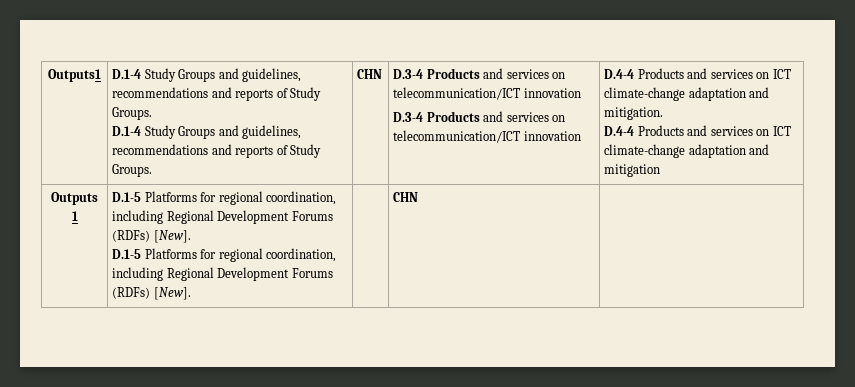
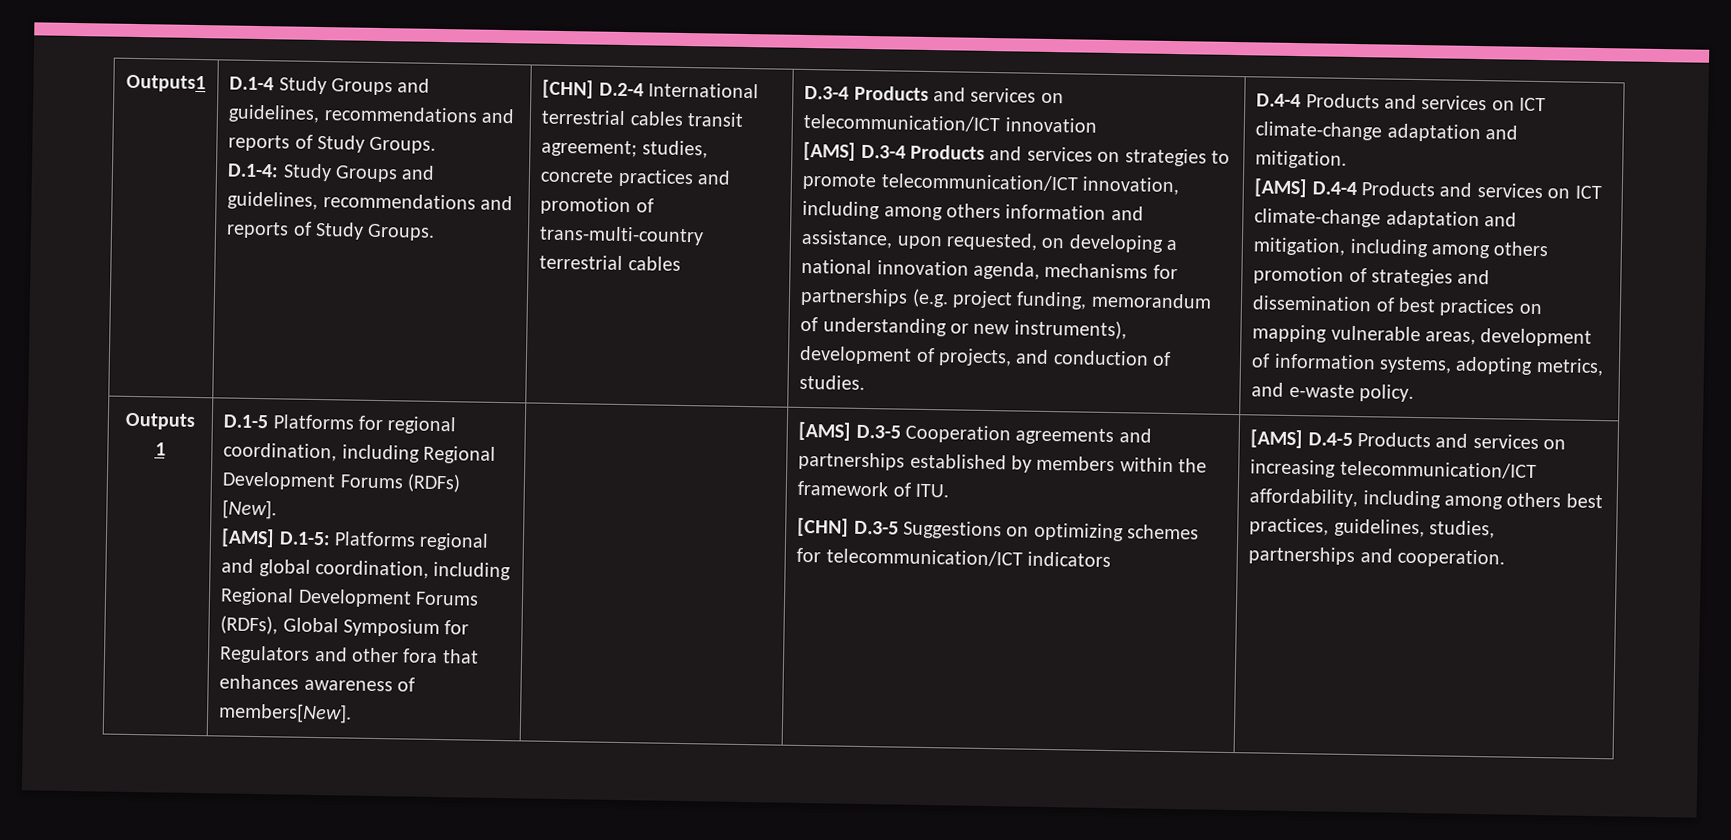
[112,126,142,136] D.1-4 -> [227,163,280,178] D.1-4:
[357,69,383,79] CHN -> [542,79,760,99] [541,109,745,127] [541,139,708,159] [540,168,732,188] [540,196,654,216] [539,225,705,246] [539,254,681,271] [CHN] D.2-4 International terrestrial cables transit agreement; studies, concrete practices and promotion of trans-multi-country terrestrial cables
[393,111,566,122] [393,130,581,143] D.3-4 Products and services on telecommunication/ICT innovation -> [803,141,1231,167] [802,172,1181,196] [802,200,1144,221] [801,229,1178,253] [801,258,1178,280] [800,287,1212,310] [800,316,1127,340] [799,345,1172,367] [799,374,866,390] [AMS] D.3-4 Products and services on strategies to promote telecommunication/ICT innovation, including among others information and assistance, upon requested, on developing a national innovation agenda, mechanisms for partnerships (e.g. project funding, memorandum of understanding or new instruments), development of projects, and conduction of studies.
[604,125,791,136] [604,144,770,158] [604,164,661,177] D.4-4 Products and services on ICT climate-change adaptation and mitigation -> [1254,178,1602,200] [1254,208,1518,230] [1253,237,1550,259] [1253,266,1491,287] [1252,295,1542,317] [1252,324,1593,347] [1251,353,1604,377] [1251,382,1415,403] [AMS] D.4-4 Products and services on ICT climate-change adaptation and mitigation, including among others promotion of strategies and dissemination of best practices on mapping vulnerable areas, development of information systems, adopting metrics, and e-waste policy.
[112,248,337,262] [112,267,333,281] [112,287,191,300] [393,192,419,202] D.1-5 Platforms for regional coordination, including Regional Development Forums (RDFs) [New]. | | CHN | -> [221,528,490,551] [221,558,512,581] [220,587,480,608] [220,615,470,638] [219,645,479,664] [219,674,416,692] [218,702,353,724] [798,421,1152,446] [798,451,1208,473] [797,480,950,498] [797,517,1200,542] [796,547,1112,568] [1250,429,1567,450] [1250,459,1537,480] [1249,488,1603,510] [1249,517,1496,539] [1248,546,1506,568] [AMS] D.1-5: Platforms regional and global coordination, including Regional Development Forums (RDFs), Global Symposium for Regulators and other fora that enhances awareness of members[New]. | | [AMS] D.3-5 Cooperation agreements and partnerships established by members within the framework of ITU. // [CHN] D.3-5 Suggestions on optimizing schemes for telecommunication/ICT indicators | [AMS] D.4-5 Products and services on increasing telecommunication/ICT affordability, including among others best practices, guidelines, studies, partnerships and cooperation.

